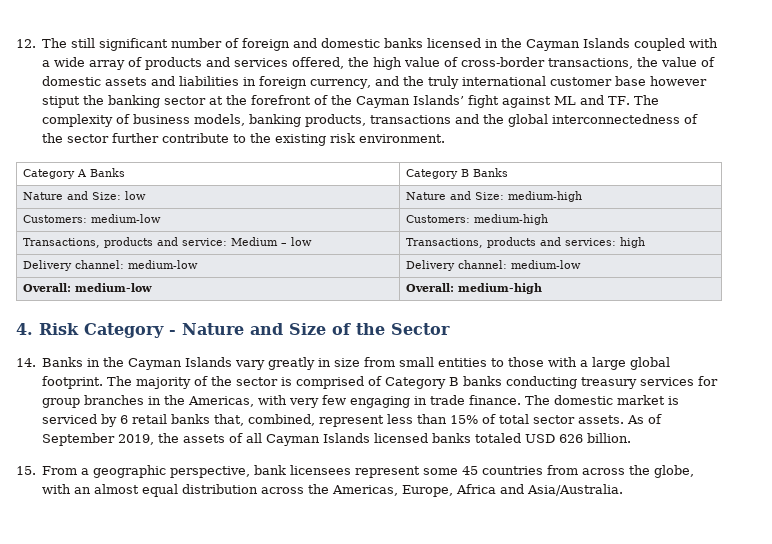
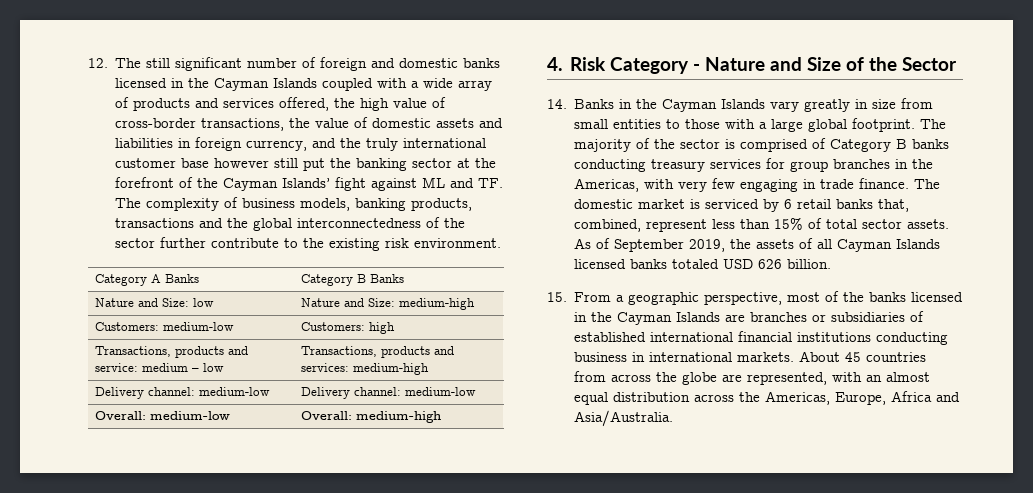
[42,96,81,108] stiput -> [274,158,326,171] still put
[473,214,548,225] medium-high -> [368,322,395,334] high
[230,237,278,246] Medium -> [141,363,188,372] medium
[619,237,645,248] high -> [352,363,429,375] medium-high
[254,465,459,478] bank licensees represent some -> [787,291,964,302] [574,311,925,325] [574,331,949,345] [574,351,841,362] most of the banks licensed in the Cayman Islands are branches or subsidiaries of established international financial institutions conducting business in international markets. About
[654,465,695,478] globe, -> [682,372,828,385] globe are represented,

